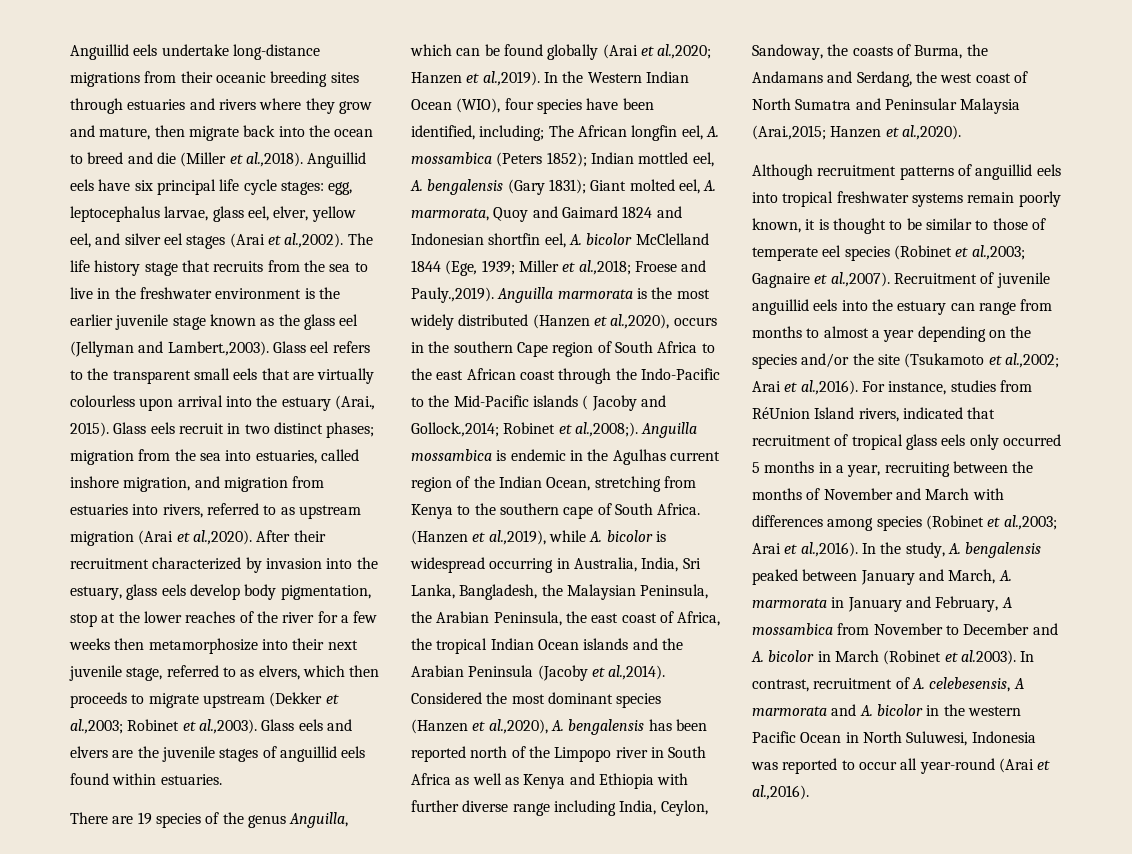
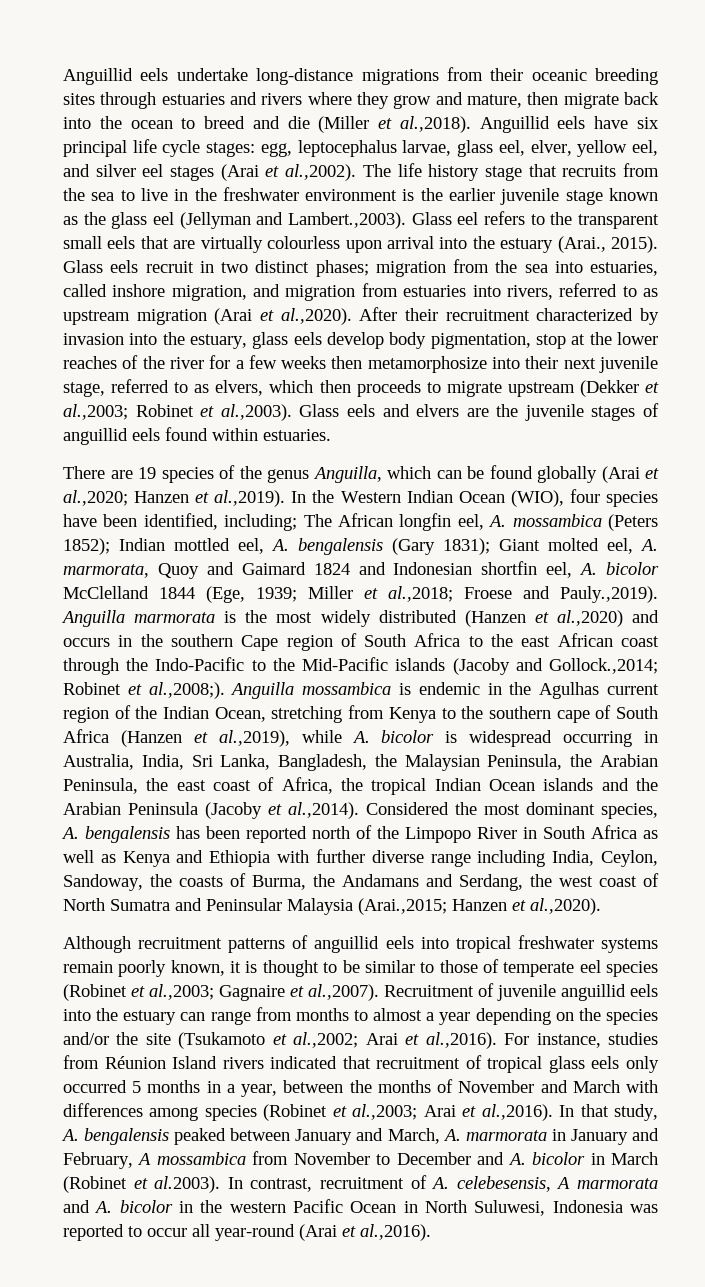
[610,314,670,329] al.,2020), -> [556,610,660,627] al.,2020) and
[582,395,637,411] ( Jacoby -> [452,658,510,675] (Jacoby
[657,503,701,515] Africa. -> [63,729,109,743] Africa
[616,693,662,708] [411,719,548,734] species (Hanzen et al.,2020), -> [601,803,658,819] species,
[615,747,648,758] river -> [477,827,517,839] River
[752,407,899,422] RéUnion Island rivers, -> [104,1056,264,1069] Réunion Island rivers
[884,462,950,477] recruiting -> (278, 1090) none
[880,542,902,554] the -> [580,1104,609,1117] that

